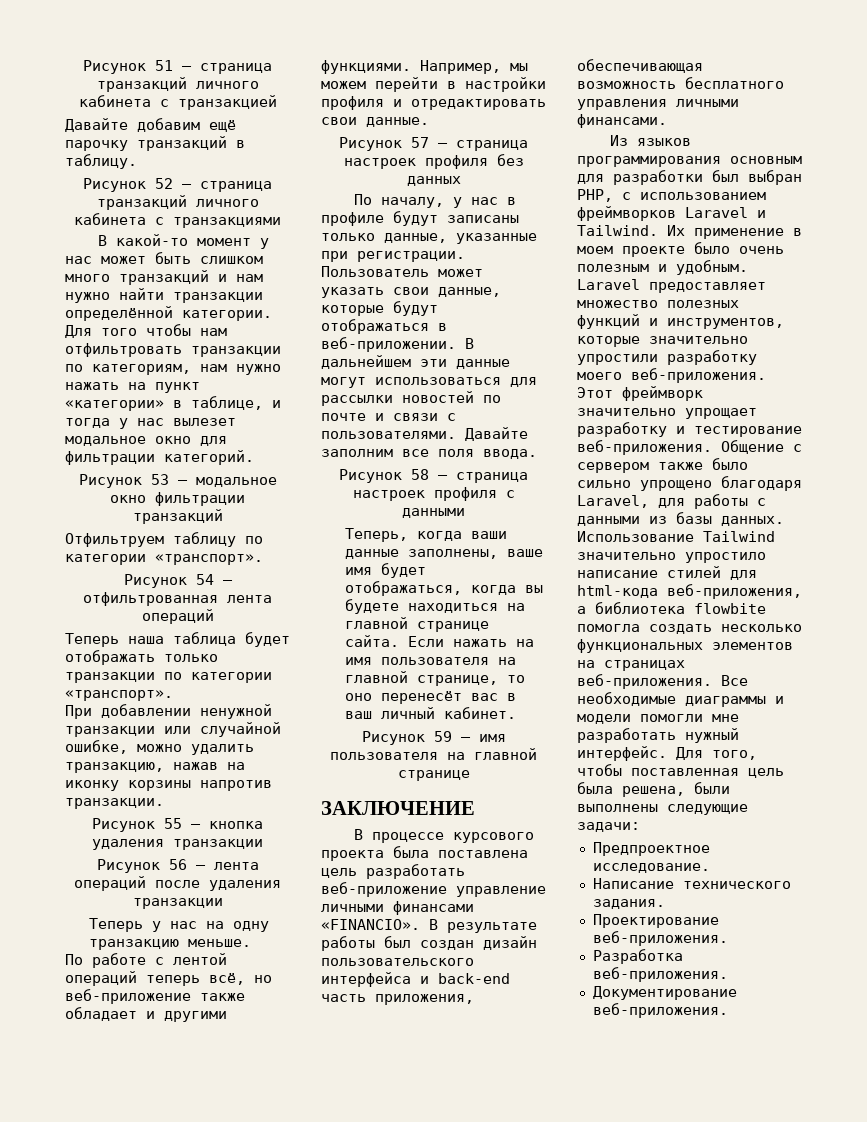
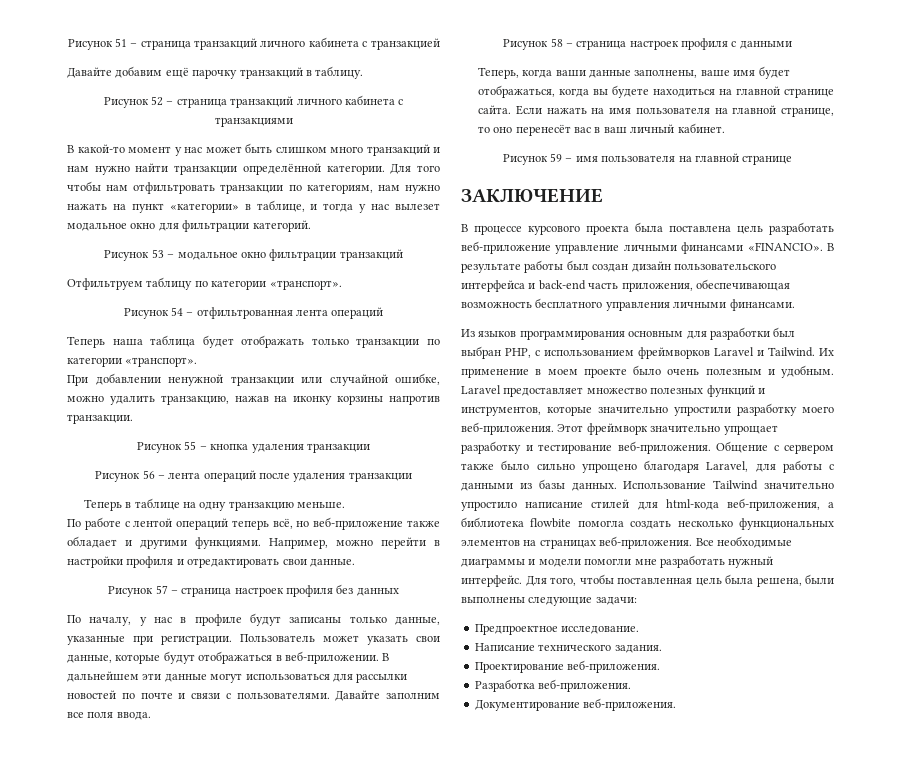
[151,921,197,932] у нас -> [125,498,180,510] в таблице
[510,63,528,71] [321,81,366,89] мы можем -> [336,540,373,546] можно

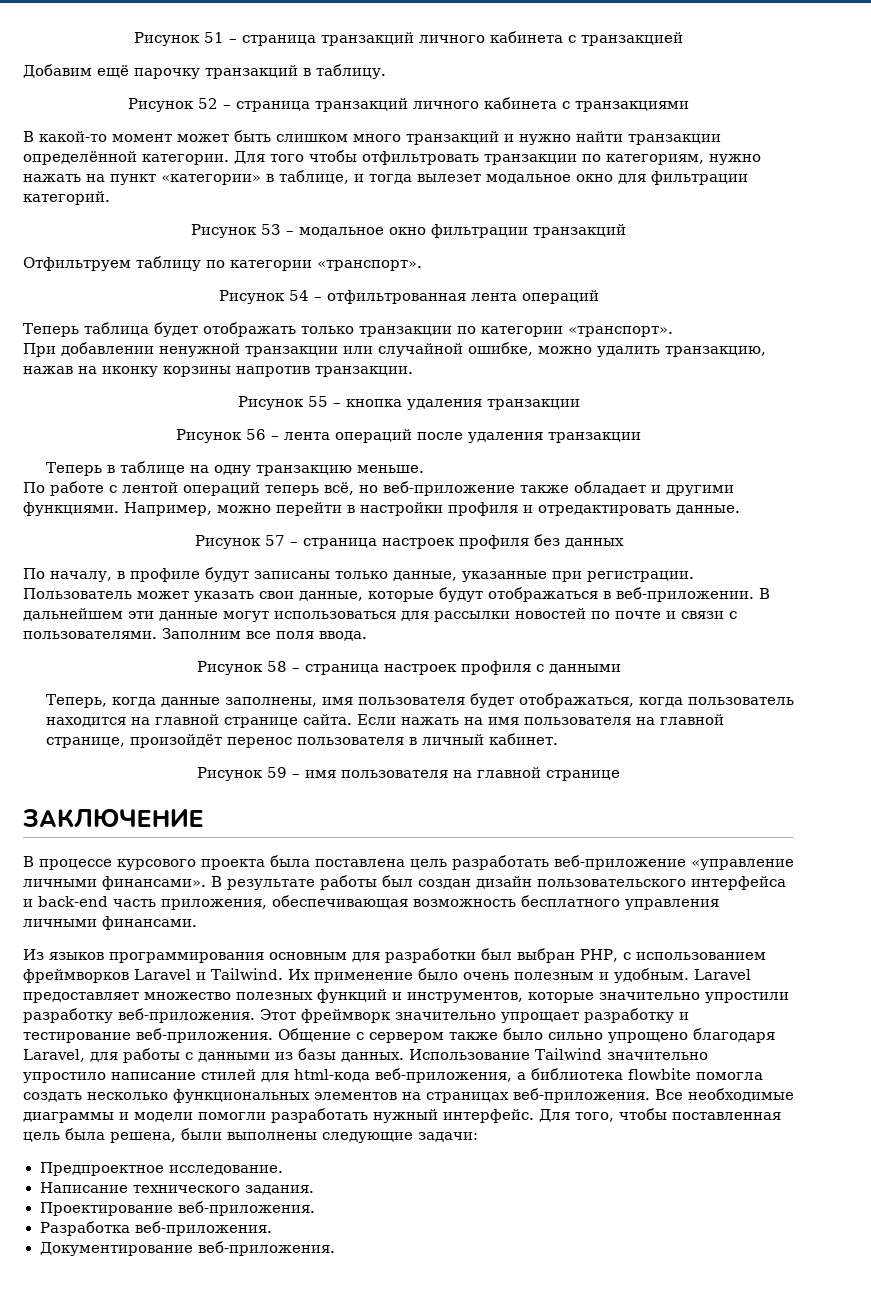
[67,66,163,78] Давайте добавим -> [23,64,92,78] Добавим
[174,147,202,156] у нас -> (172, 138) none
[67,166,89,172] нам -> (514, 138) none
[106,185,129,191] нам -> (357, 156) none
[377,185,400,191] нам -> (704, 159) none
[359,204,390,213] у нас -> (412, 179) none
[112,339,143,346] наша -> (79, 330) none
[282,559,307,565] свои -> (671, 510) none
[139,617,172,626] у нас -> (112, 576) none
[335,690,440,701] Давайте заполним -> [162,628,241,639] Заполним
[555,70,586,77] ваши -> (156, 702) none
[700,70,756,77] ваше имя -> [321,697,465,705] имя пользователя
[592,85,715,98] вы будете находиться -> [687,697,794,705] [45,717,126,727] пользователь находится
[477,124,627,136] то оно перенесёт вас в ваш -> [129,734,417,748] произойдёт перенос пользователя в
[555,242,823,254] управление личными финансами «FINANCIO». -> [691,859,794,870] [23,876,206,890] «управление личными финансами».
[535,368,627,378] в моем проекте -> (413, 977) none
[802,406,834,413] моего -> (113, 1015) none
[634,559,657,565] мне -> (266, 1116) none

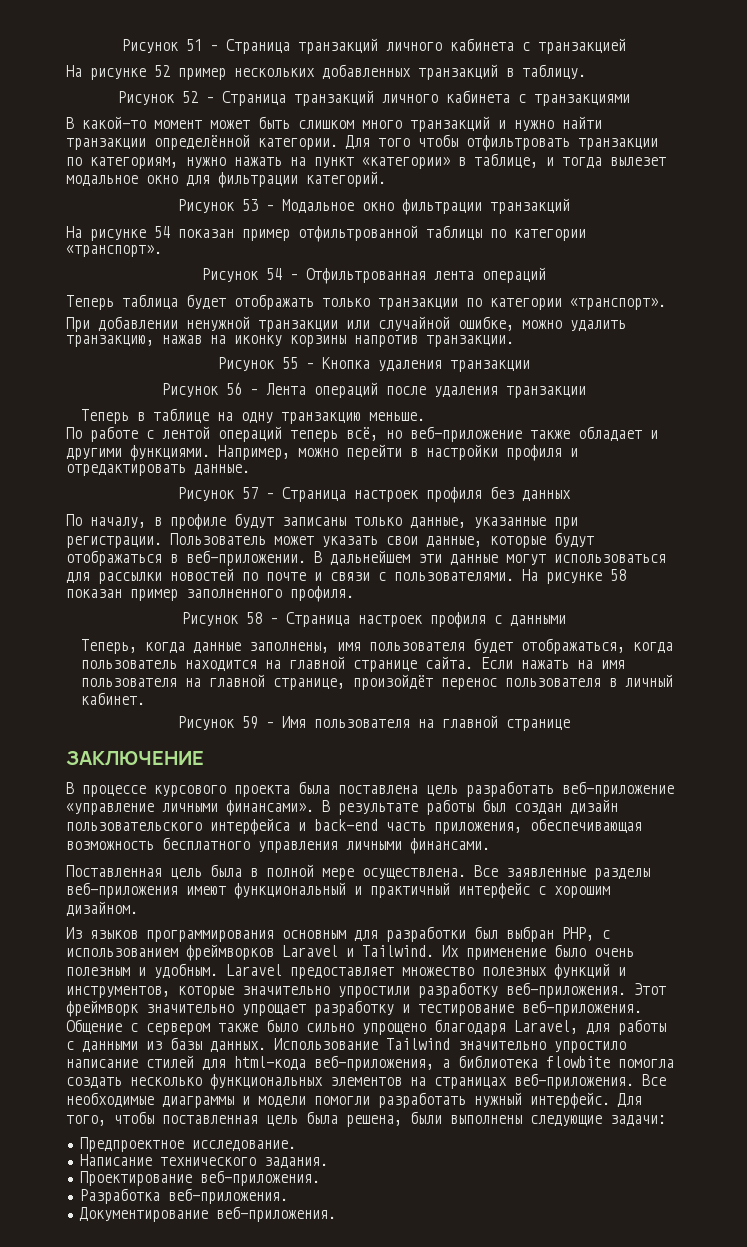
[242,35,316,46] страница -> [225,39,290,54] Страница
[23,64,200,79] Добавим ещё парочку -> [66,64,411,80] На рисунке 52 пример нескольких добавленных
[236,101,310,112] страница -> [221,91,286,106] Страница
[299,227,384,237] модальное -> [281,199,354,213] Модальное
[23,256,201,271] Отфильтруем таблицу -> [66,225,482,242] На рисунке 54 показан пример отфильтрованной таблицы
[326,290,466,304] отфильтрованная -> [305,268,426,284] Отфильтрованная
[345,399,402,407] кнопка -> [321,357,370,369] Кнопка
[284,432,330,440] лента -> [265,383,306,395] Лента
[302,538,377,549] страница -> [281,487,346,502] Страница
[162,628,367,641] Заполним все поля ввода. -> [522,569,626,584] [66,586,354,602] На рисунке 58 показан пример заполненного профиля.
[304,664,379,675] страница -> [285,612,350,627] Страница
[305,770,336,778] имя -> [281,716,306,728] Имя
(197, 923) none -> [66,864,650,880] [66,882,610,899] [66,901,138,916] // Поставленная цель была в полной мере осуществлена. Все заявленные разделы веб-приложения имеют функциональный и практичный интерфейс с хорошим дизайном.

